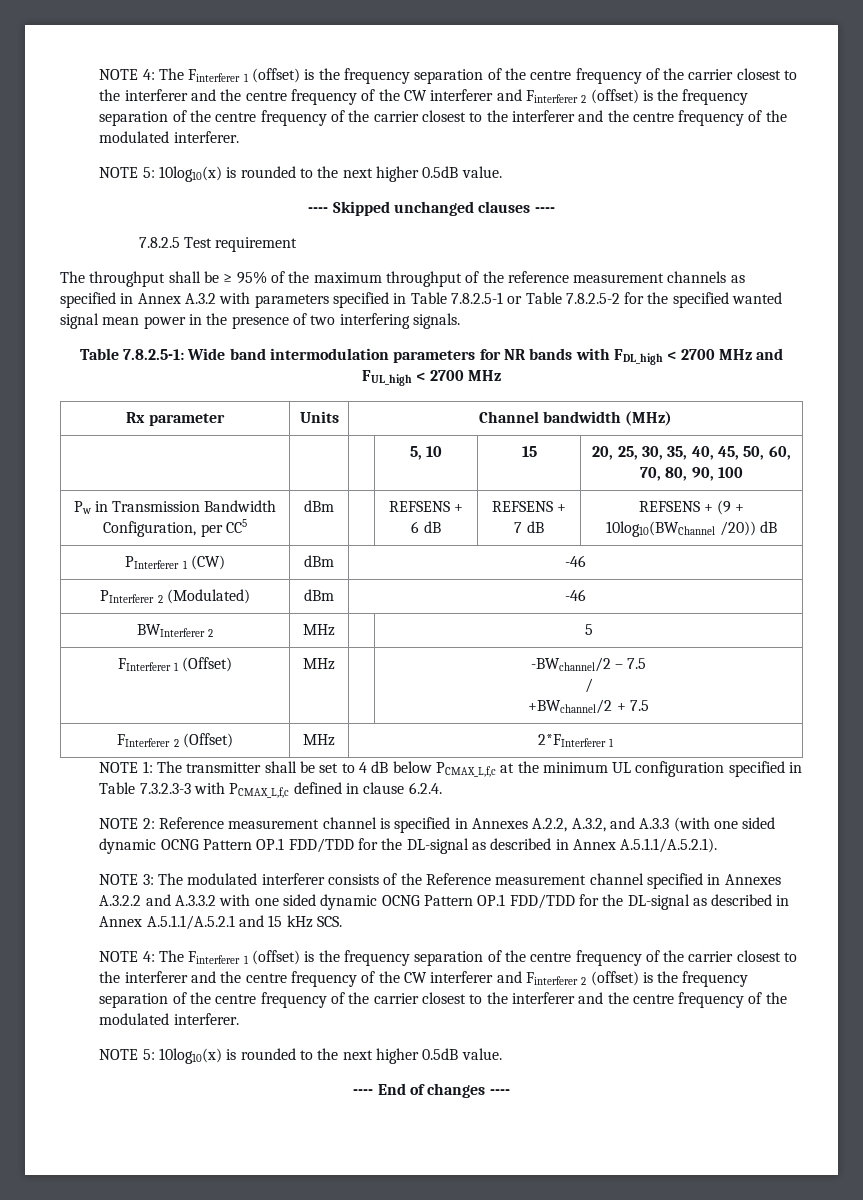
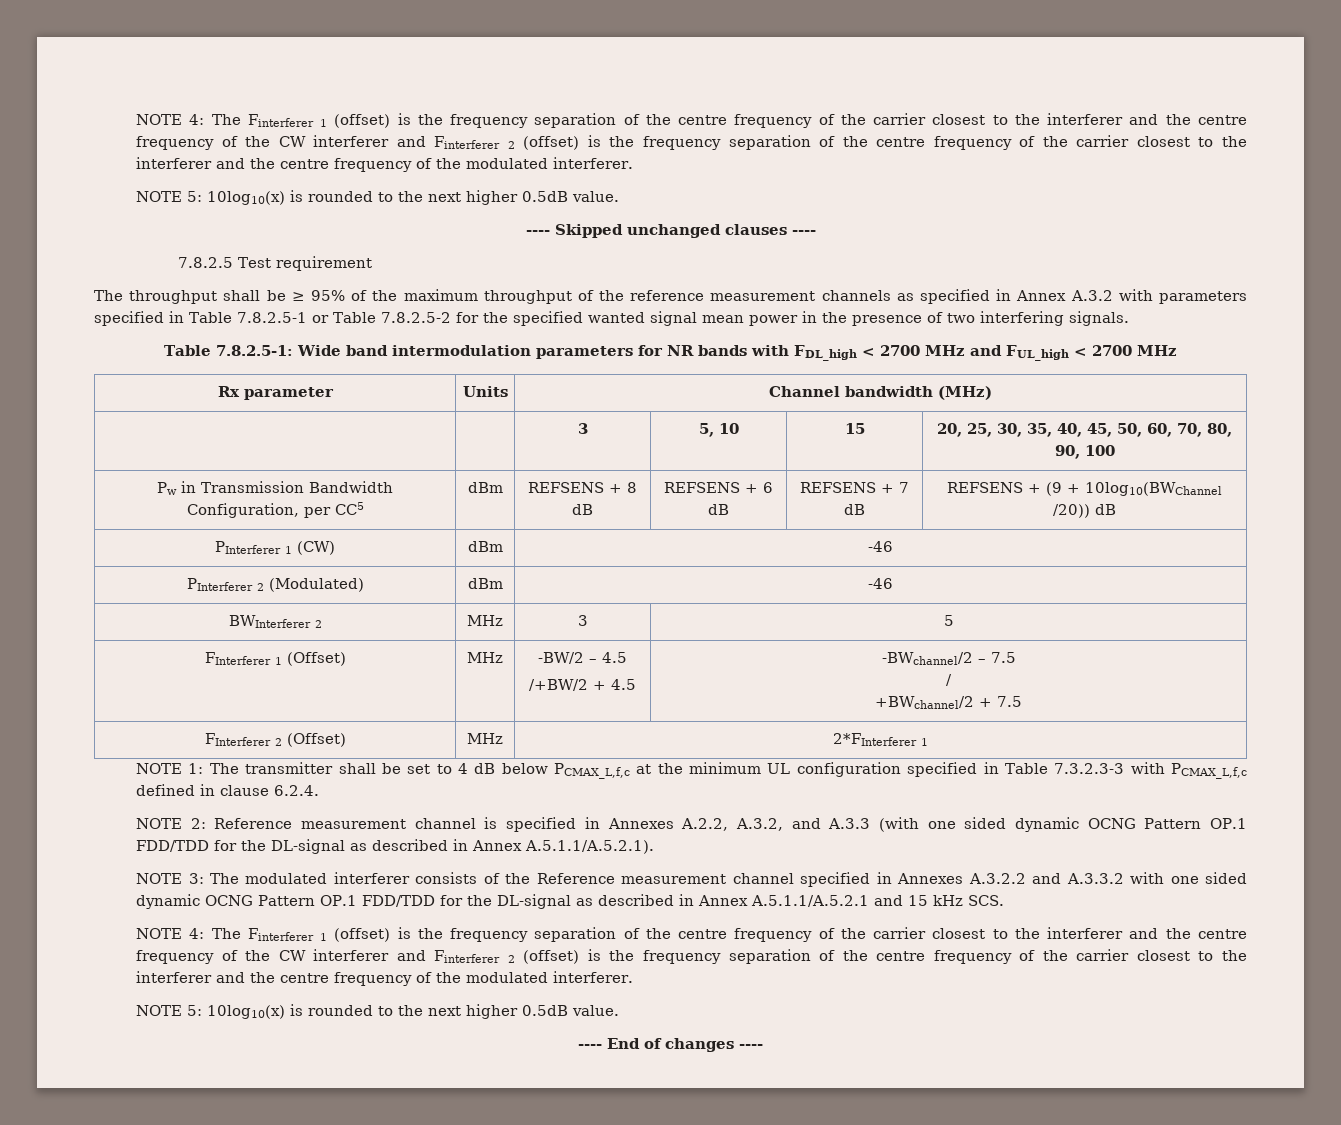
(673, 418) none -> [577,423,588,434] 3
(334, 506) none -> [528,482,637,493] [572,504,593,515] REFSENS + 8 dB
(335, 630) none -> [577,615,588,626] 3
(335, 664) none -> [538,652,627,664] [529,679,636,691] -BW/2 – 4.5 // /+BW/2 + 4.5

